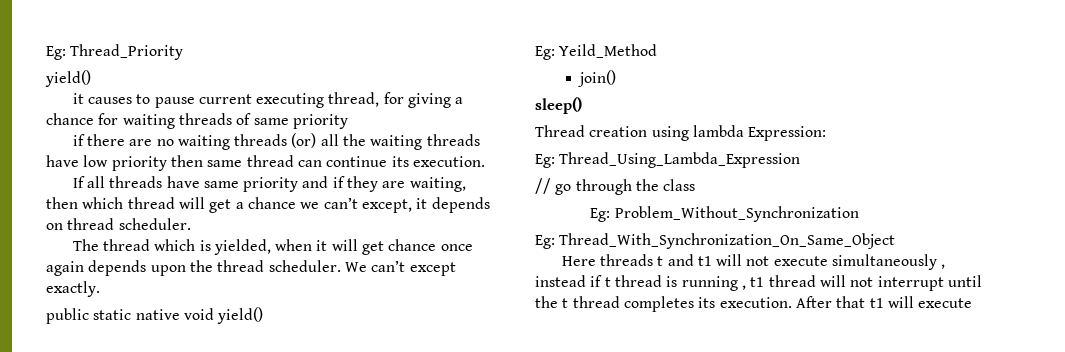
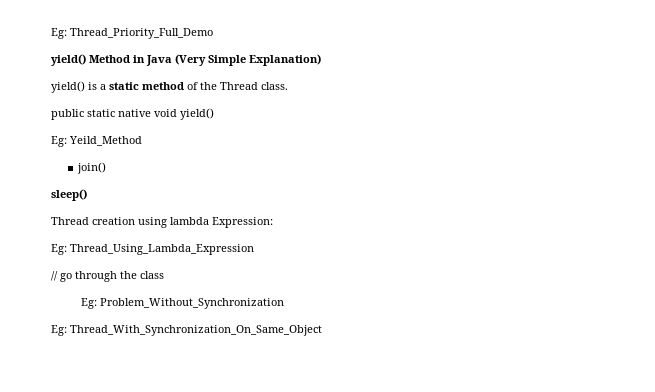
[46,44,184,60] [45,70,91,87] [72,92,464,108] [46,113,348,129] [72,133,480,150] [46,155,485,171] [72,176,466,192] [46,197,490,213] [46,218,191,230] [72,239,473,255] [46,260,456,276] [46,281,100,297] Eg: Thread_Priority // yield() // it causes to pause current executing thread, for giving a chance for waiting threads of same priority // if there are no waiting threads (or) all the waiting threads have low priority then same thread can continue its execution. // If all threads have same priority and if they are waiting, then which thread will get a chance we can’t except, it depends on thread scheduler. // The thread which is yielded, when it will get chance once again depends upon the thread scheduler. We can’t except exactly. -> [51,28,213,39] [51,54,321,66] [51,81,288,93] Eg: Thread_Priority_Full_Demo // yield() Method in Java (Very Simple Explanation) // yield() is a static method of the Thread class.
[561,254,946,270] [535,275,982,291] [535,296,973,312] // Here threads t and t1 will not execute simultaneously , instead if t thread is running , t1 thread will not interrupt until the t thread completes its execution. After that t1 will execute -> (322, 330) none

